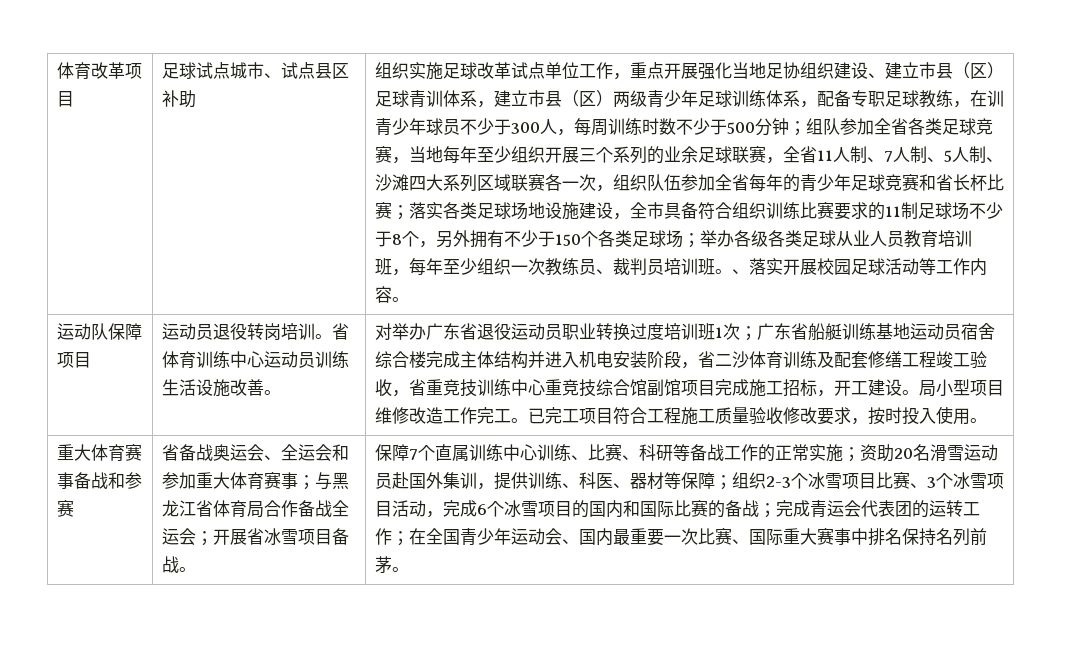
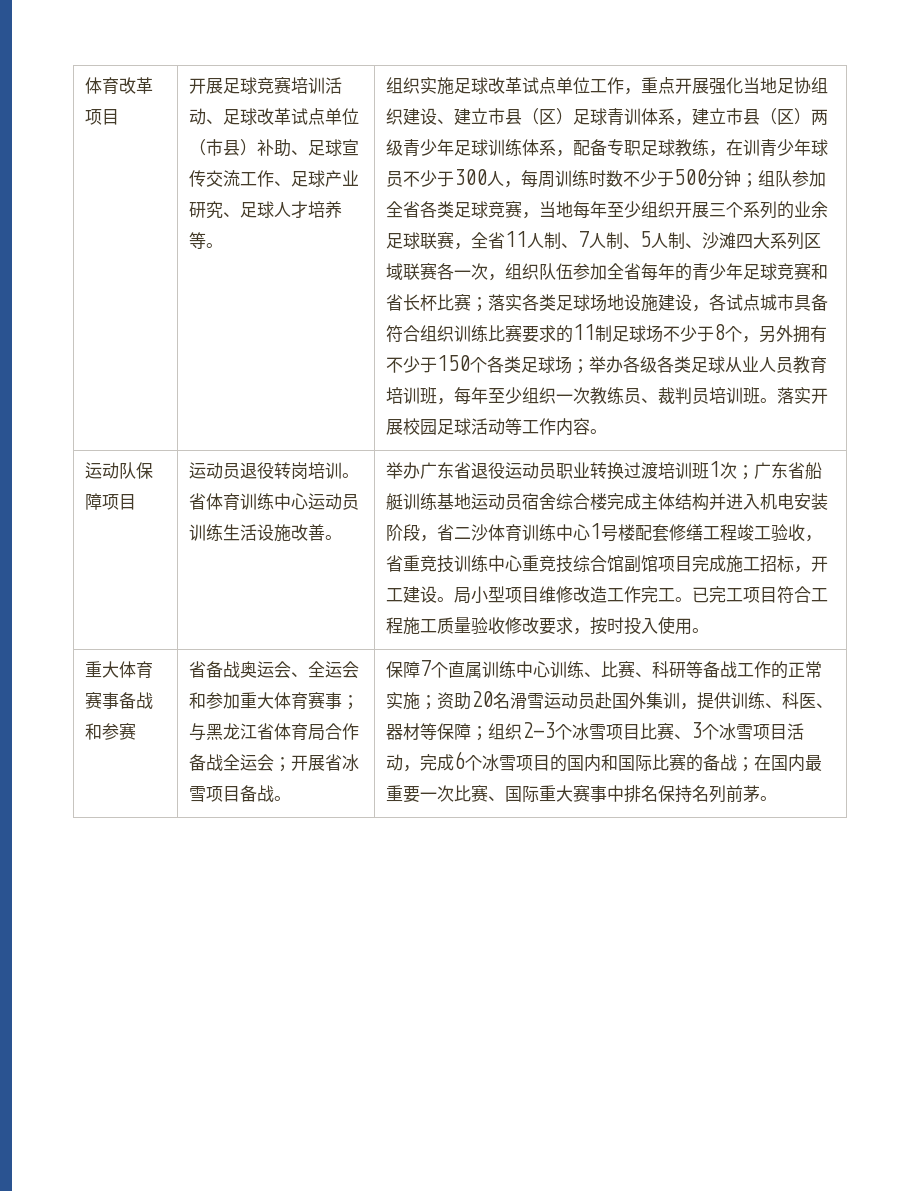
[161,62,349,79] [161,90,196,108] 足球试点城市、试点县区补助 -> [188,76,342,94] [188,108,359,125] [188,139,359,157] [188,170,359,187] [188,201,342,219] [188,232,223,249] 开展足球竞赛培训活动、足球改革试点单位（市县）补助、足球宣传交流工作、足球产业研究、足球人才培养等。
[629,202,647,219] 全 -> [708,294,777,311] 各试点城
[731,269,749,274] 、 -> (777, 400) none
[374,323,392,340] 对 -> (342, 537) none
[646,323,664,340] 度 -> [640,462,658,479] 渡
[816,351,834,368] 及 -> [555,523,635,542] 中心1号楼
[775,500,980,518] [374,528,579,546] 完成青运会代表团的运转工作；在全国青少年运动会、 -> [753,754,771,771] 在

